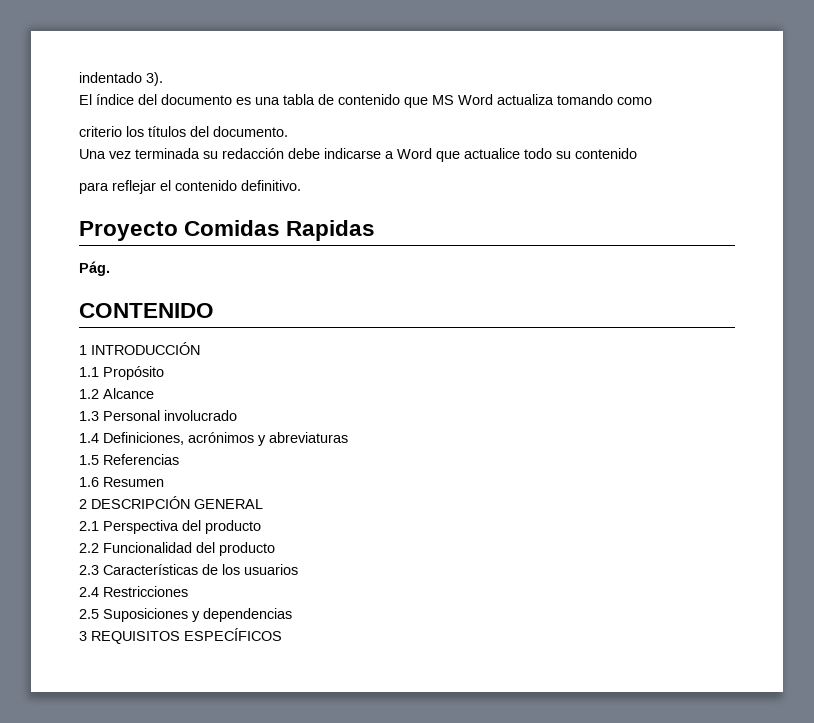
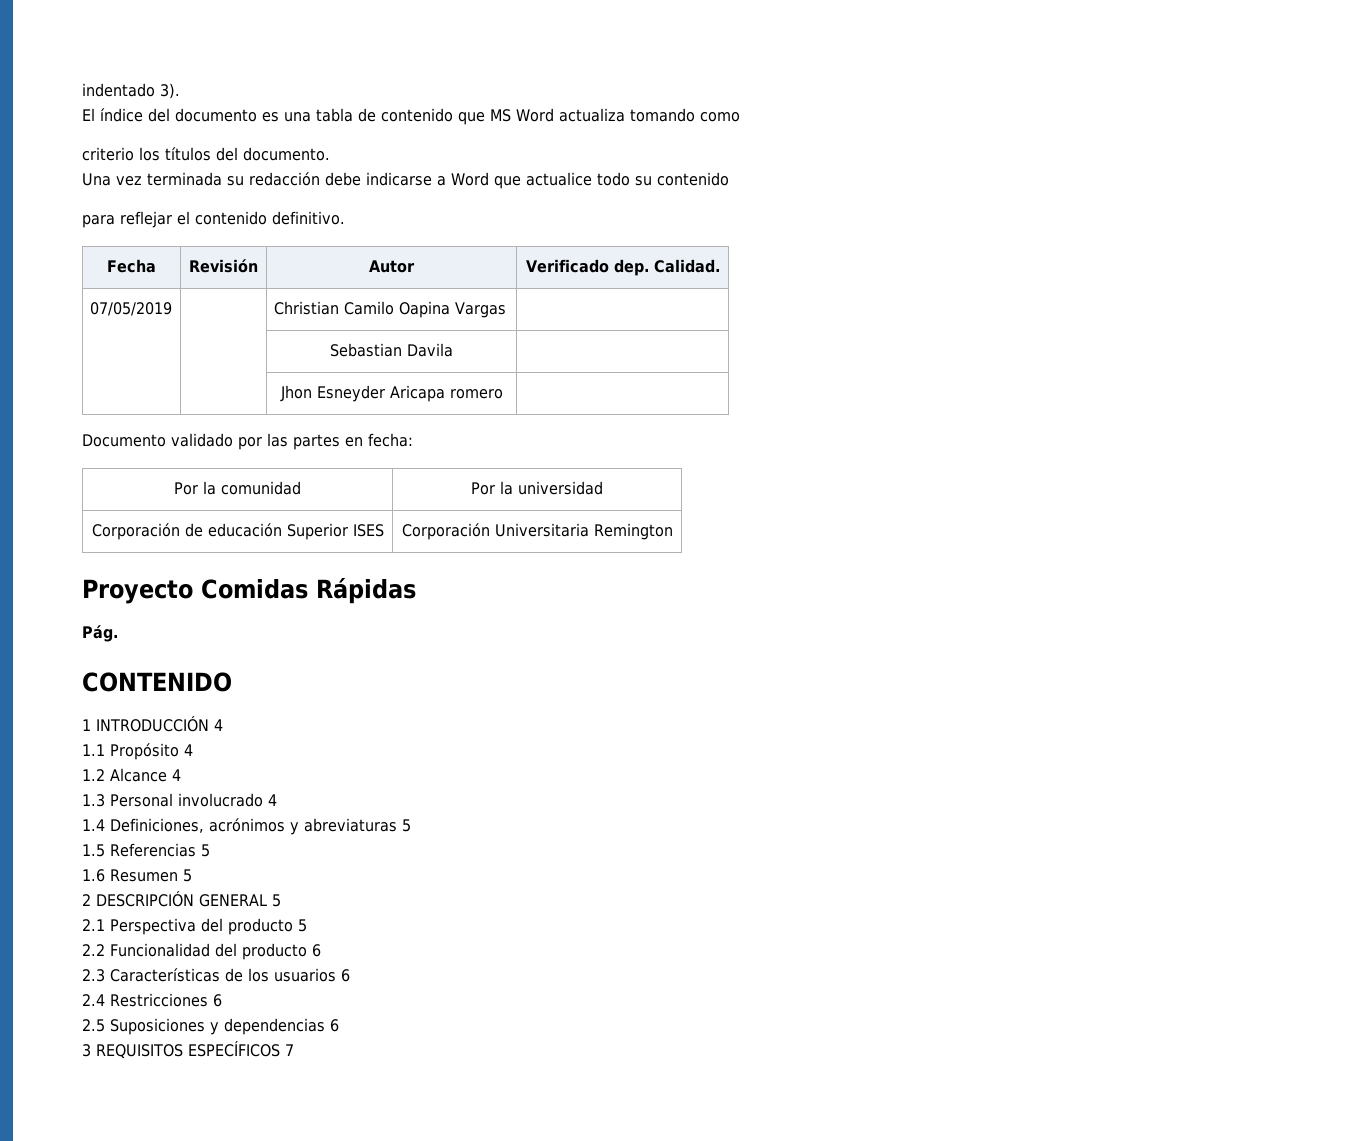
(301, 185) none -> [107,259,156,273] [189,259,258,273] [369,260,416,273] [525,259,720,276] [89,302,172,316] [273,301,506,318] [330,343,454,357] [279,385,503,402] [82,433,413,450] [174,481,301,495] [471,481,603,495] [91,523,384,540] [401,523,673,540] // Fecha | Revisión | Autor | Verificado dep. Calidad. // 07/05/2019 | | Christian Camilo Oapina Vargas | // | | Sebastian Davila | // | | Jhon Esneyder Aricapa romero | // Documento validado por las partes en fecha: // Por la comunidad | Por la universidad // Corporación de educación Superior ISES | Corporación Universitaria Remington
[286,220,376,241] Rapidas -> [316,578,416,604] Rápidas
(200, 348) none -> [214,719,223,731] 4
(164, 373) none -> [184,744,193,756] 4
(154, 393) none -> [172,769,181,781] 4
(237, 415) none -> [268,794,277,806] 4
(348, 437) none -> [402,819,411,832] 5
(179, 459) none -> [201,844,210,857] 5
(164, 482) none -> [183,869,192,882] 5
(263, 504) none -> [272,894,281,907] 5
(261, 527) none -> [298,919,307,932] 5
(275, 549) none -> [311,944,321,957] 6
(298, 569) none -> [341,969,350,982] 6
(188, 591) none -> [213,994,222,1007] 6
(292, 615) none -> [330,1019,339,1032] 6
(282, 634) none -> [285,1044,294,1056] 7

